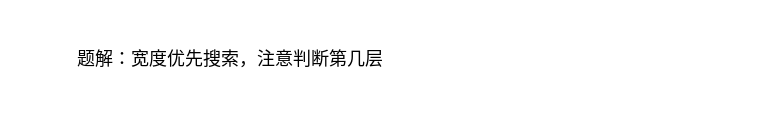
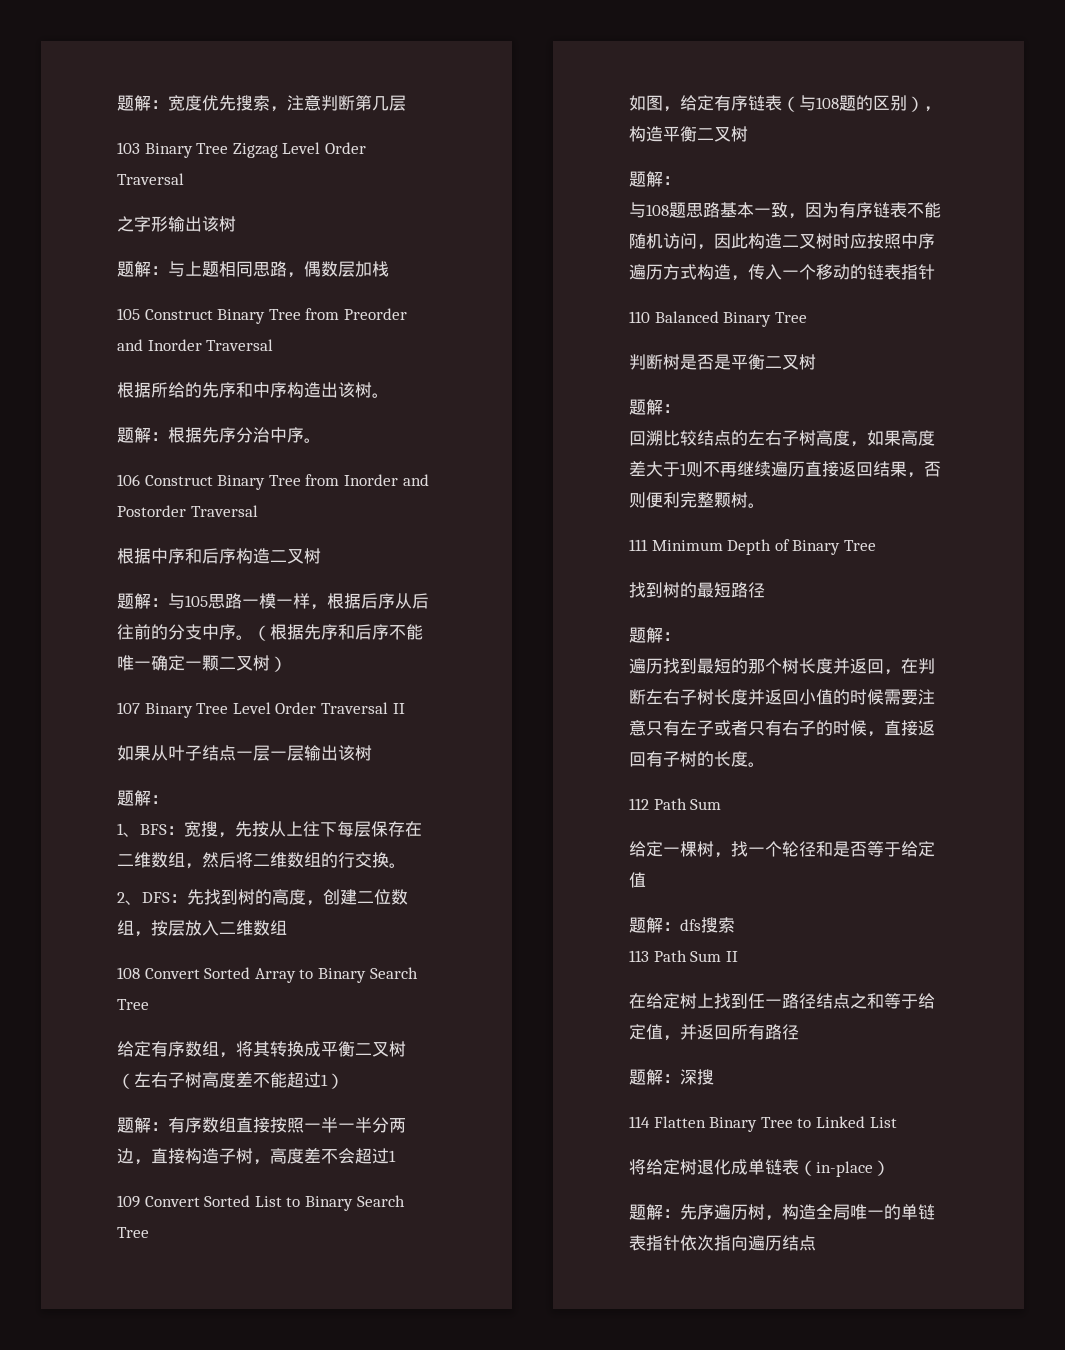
(383, 58) none -> [117,142,366,158] [117,173,184,185] [117,216,236,232] [117,261,389,278] [117,308,407,324] [117,339,274,351] [117,382,389,398] [117,427,321,443] [117,474,429,490] [117,505,258,517] [117,548,321,564] [117,593,429,610] [117,624,423,641] [117,655,287,672] [117,702,405,718] [117,745,372,761] [117,790,168,806] [117,821,422,838] [117,852,406,869] [117,889,408,906] [117,920,287,937] [117,967,418,983] [117,999,149,1010] [117,1041,406,1058] [117,1072,344,1089] [117,1117,406,1133] [117,1148,396,1165] [117,1195,405,1211] [117,1227,149,1238] [629,95,941,112] [629,126,748,142] [629,171,680,187] [629,202,941,219] [629,233,935,250] [629,264,935,281] [629,311,807,327] [629,354,816,370] [629,399,680,415] [629,430,935,447] [629,461,941,478] [629,492,765,508] [629,539,876,555] [629,582,765,598] [629,627,680,643] [629,658,935,675] [629,689,935,705] [629,720,935,737] [629,751,765,767] [629,798,722,810] [629,841,935,858] [629,872,646,888] [629,917,735,933] [629,950,738,962] [629,993,935,1009] [629,1024,799,1041] [629,1069,714,1085] [629,1116,897,1132] [629,1159,890,1177] [629,1204,935,1221] [629,1235,816,1251] // 103 Binary Tree Zigzag Level Order Traversal // 之字形输出该树 // 题解：与上题相同思路，偶数层加栈 // 105 Construct Binary Tree from Preorder and Inorder Traversal // 根据所给的先序和中序构造出该树。 // 题解：根据先序分治中序。 // 106 Construct Binary Tree from Inorder and Postorder Traversal // 根据中序和后序构造二叉树 // 题解：与105思路一模一样，根据后序从后往前的分支中序。（根据先序和后序不能唯一确定一颗二叉树） // 107 Binary Tree Level Order Traversal II // 如果从叶子结点一层一层输出该树 // 题解： // 1、BFS：宽搜，先按从上往下每层保存在二维数组，然后将二维数组的行交换。 // 2、DFS：先找到树的高度，创建二位数组，按层放入二维数组 // 108 Convert Sorted Array to Binary Search Tree // 给定有序数组，将其转换成平衡二叉树（左右子树高度差不能超过1） // 题解：有序数组直接按照一半一半分两边，直接构造子树，高度差不会超过1 // 109 Convert Sorted List to Binary Search Tree // 如图，给定有序链表（与108题的区别），构造平衡二叉树 // 题解： // 与108题思路基本一致，因为有序链表不能随机访问，因此构造二叉树时应按照中序遍历方式构造，传入一个移动的链表指针 // 110 Balanced Binary Tree // 判断树是否是平衡二叉树 // 题解： // 回溯比较结点的左右子树高度，如果高度差大于1则不再继续遍历直接返回结果，否则便利完整颗树。 // 111 Minimum Depth of Binary Tree // 找到树的最短路径 // 题解： // 遍历找到最短的那个树长度并返回，在判断左右子树长度并返回小值的时候需要注意只有左子或者只有右子的时候，直接返回有子树的长度。 // 112 Path Sum // 给定一棵树，找一个轮径和是否等于给定值 // 题解：dfs搜索 // 113 Path Sum II // 在给定树上找到任一路径结点之和等于给定值，并返回所有路径 // 题解：深搜 // 114 Flatten Binary Tree to Linked List // 将给定树退化成单链表（in-place） // 题解：先序遍历树，构造全局唯一的单链表指针依次指向遍历结点

